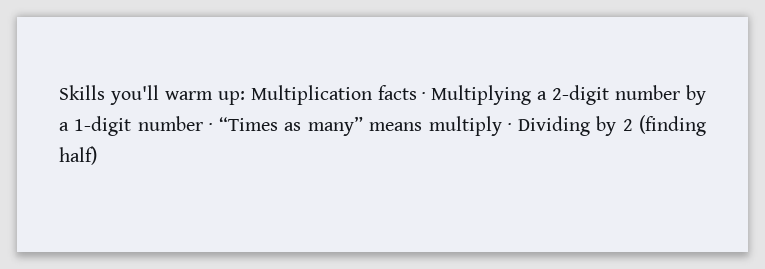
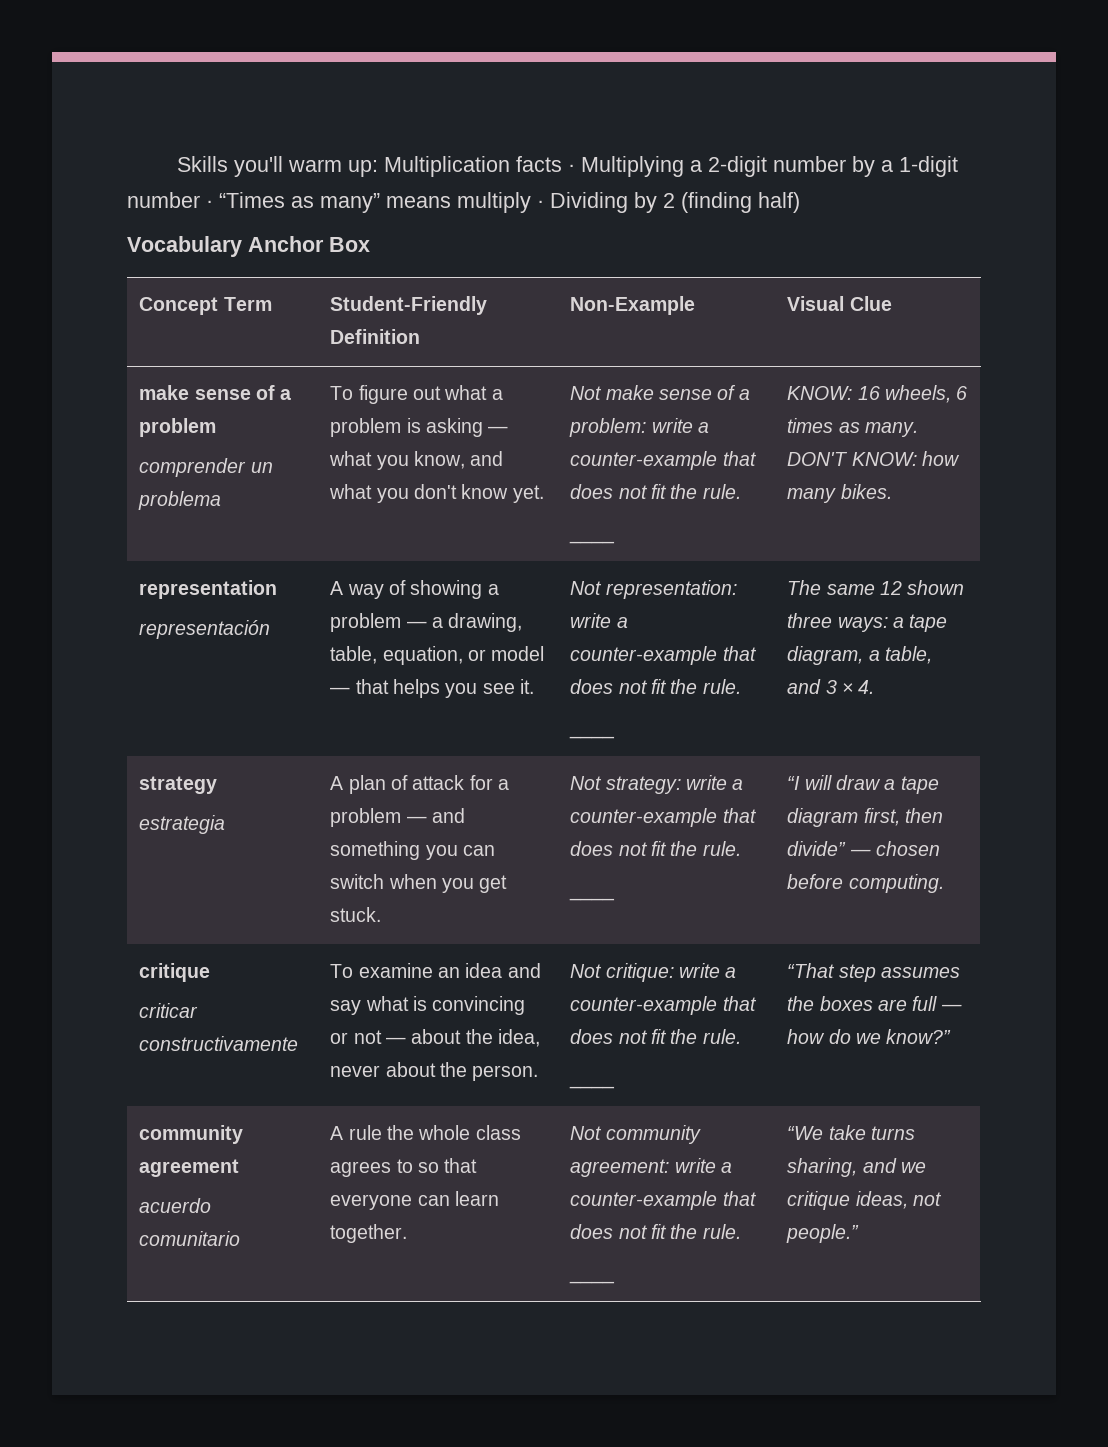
(97, 155) none -> [127,236,370,257] [139,297,272,315] [330,296,488,315] [330,329,421,344] [570,296,696,315] [787,296,892,311] [139,385,292,400] [139,418,217,437] [139,458,273,477] [138,491,222,510] [330,385,503,404] [330,418,509,437] [329,451,504,470] [329,484,544,503] [570,385,750,400] [569,418,709,437] [570,451,757,470] [570,484,741,499] [569,539,616,544] [787,385,968,403] [787,418,918,437] [787,451,960,466] [787,484,892,503] [139,580,278,599] [139,620,271,639] [330,580,499,599] [330,613,523,632] [330,646,545,665] [330,679,534,698] [570,580,737,599] [570,613,628,628] [570,646,757,665] [570,679,741,694] [569,734,616,739] [787,580,965,595] [787,613,948,632] [787,646,932,665] [787,679,875,694] [139,776,218,794] [139,815,226,834] [330,775,509,794] [330,808,465,827] [330,841,495,860] [330,874,508,893] [330,907,382,922] [570,775,744,794] [570,808,757,827] [570,841,741,856] [569,896,616,901] [787,775,939,794] [787,808,943,827] [787,841,940,856] [787,874,944,893] [139,963,211,982] [139,1003,199,1018] [139,1036,299,1051] [330,963,541,978] [330,996,526,1015] [330,1029,540,1047] [330,1062,539,1081] [570,963,737,982] [570,996,757,1015] [570,1029,741,1044] [569,1084,616,1089] [787,963,960,982] [787,996,962,1011] [787,1029,952,1044] [139,1125,244,1144] [139,1159,240,1177] [139,1198,212,1213] [139,1231,241,1246] [330,1125,521,1140] [330,1158,478,1177] [330,1191,499,1210] [330,1224,408,1243] [570,1125,701,1144] [570,1158,732,1177] [570,1191,757,1210] [570,1224,741,1239] [569,1279,616,1284] [787,1125,915,1140] [787,1158,926,1177] [787,1191,942,1210] [786,1224,860,1243] // Vocabulary Anchor Box // Concept Term | Student-Friendly Definition | Non-Example | Visual Clue // make sense of a problem // comprender un problema | To figure out what a problem is asking — what you know, and what you don't know yet. | Not make sense of a problem: write a counter-example that does not fit the rule. // ____ | KNOW: 16 wheels, 6 times as many. DON'T KNOW: how many bikes. // representation // representación | A way of showing a problem — a drawing, table, equation, or model — that helps you see it. | Not representation: write a counter-example that does not fit the rule. // ____ | The same 12 shown three ways: a tape diagram, a table, and 3 × 4. // strategy // estrategia | A plan of attack for a problem — and something you can switch when you get stuck. | Not strategy: write a counter-example that does not fit the rule. // ____ | “I will draw a tape diagram first, then divide” — chosen before computing. // critique // criticar constructivamente | To examine an idea and say what is convincing or not — about the idea, never about the person. | Not critique: write a counter-example that does not fit the rule. // ____ | “That step assumes the boxes are full — how do we know?” // community agreement // acuerdo comunitario | A rule the whole class agrees to so that everyone can learn together. | Not community agreement: write a counter-example that does not fit the rule. // ____ | “We take turns sharing, and we critique ideas, not people.”

